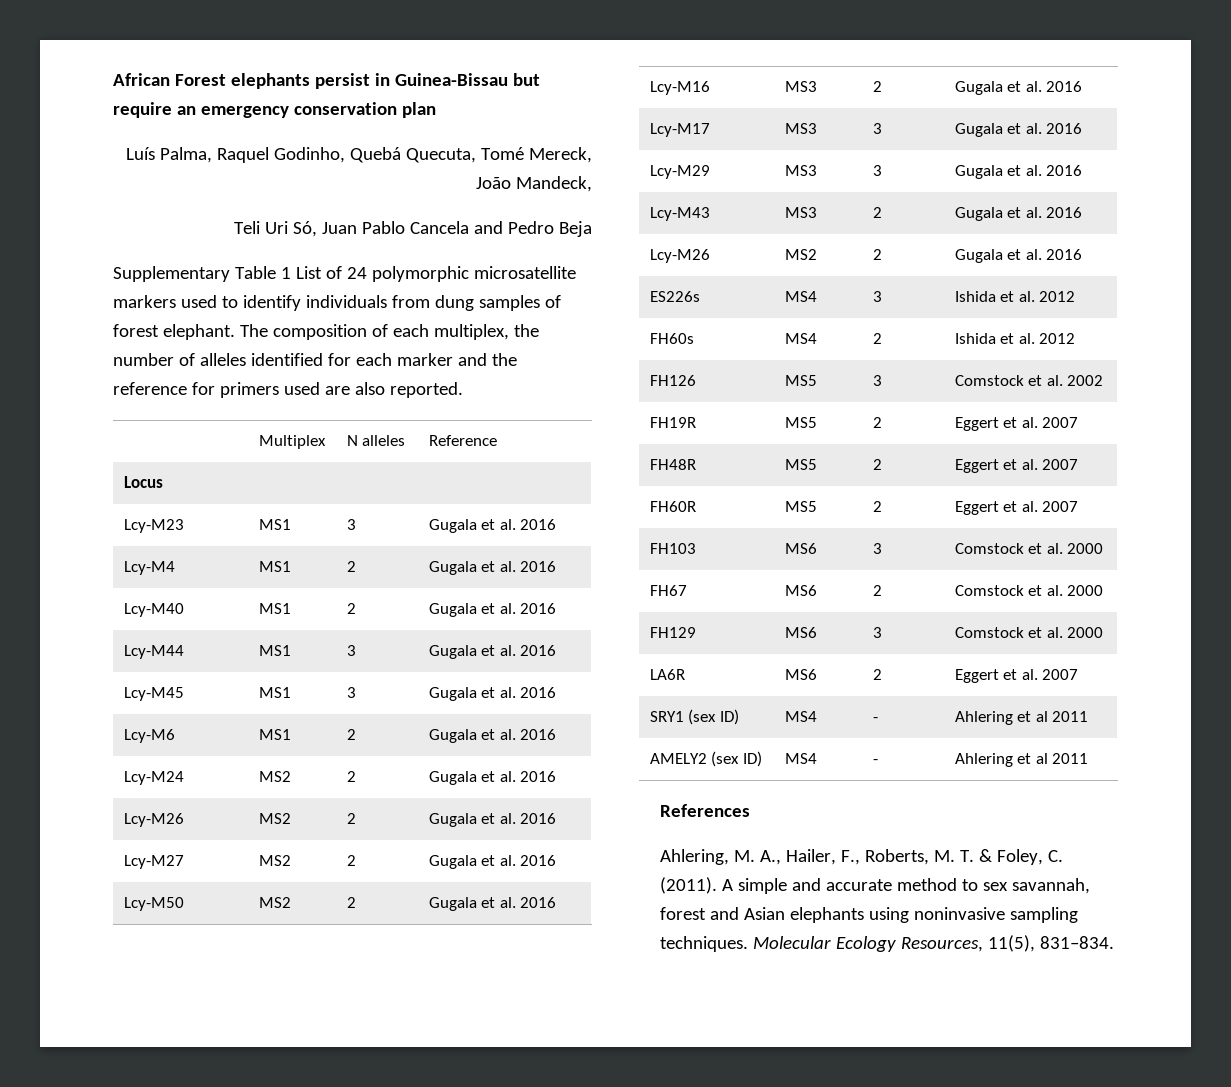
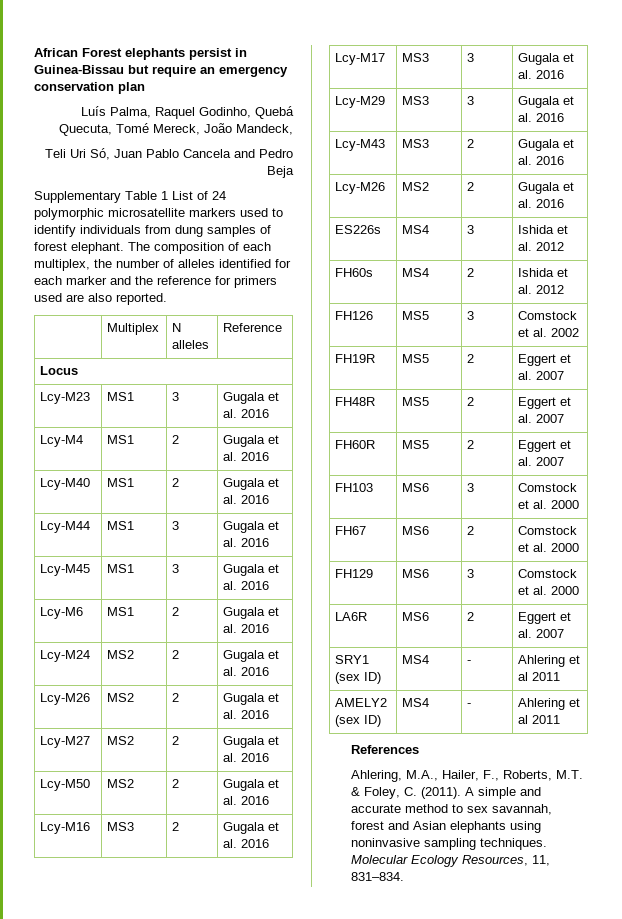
[733,850,781,865] M. A., -> [406,770,439,781] M.A.,
[933,850,974,862] M. T. -> [556,770,584,779] M.T.
[987,935,1035,952] 11(5), -> [532,855,551,866] 11,

